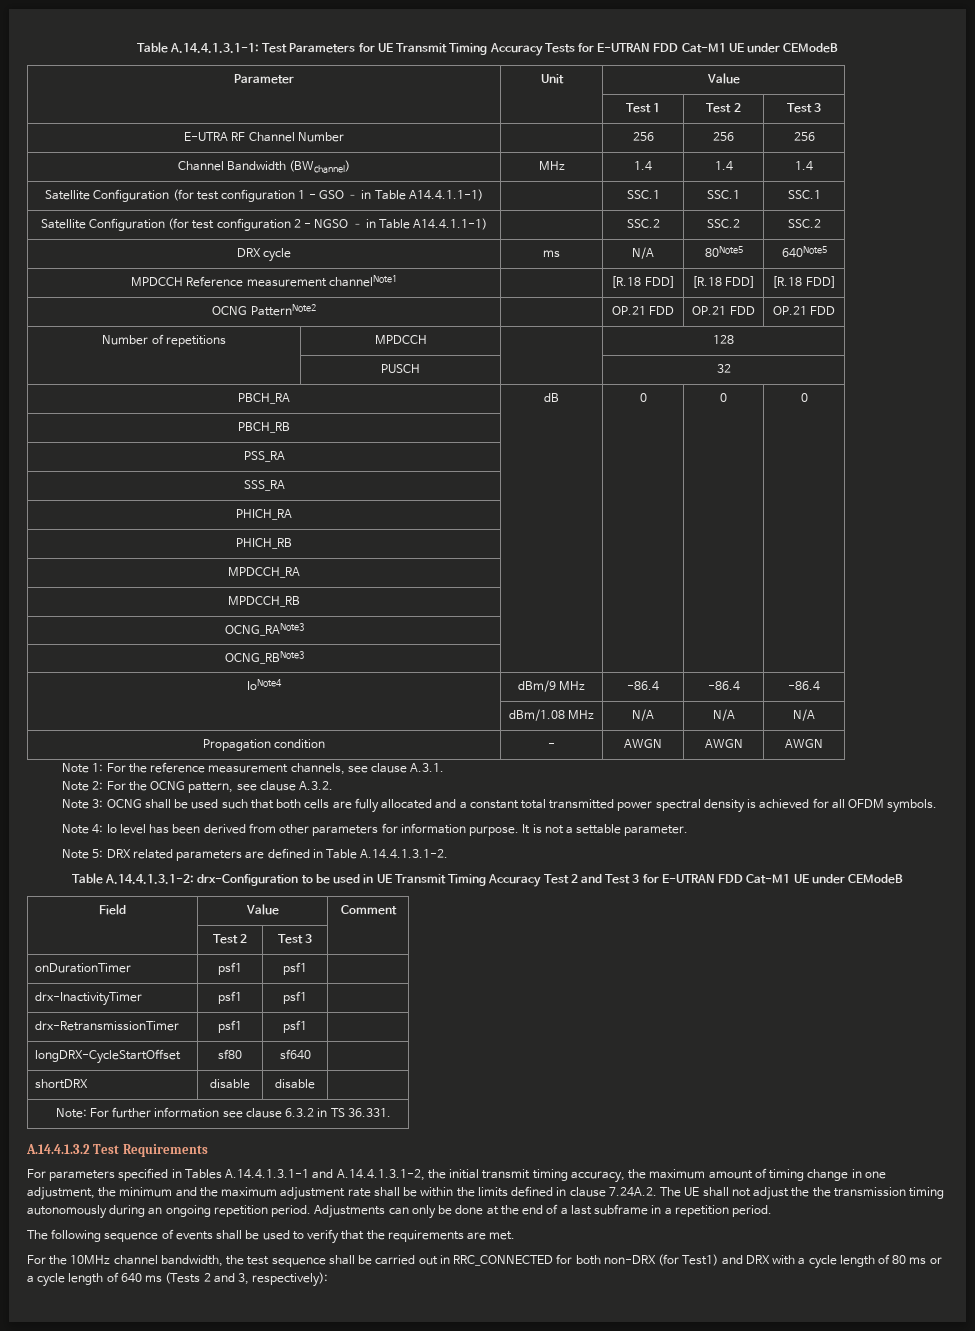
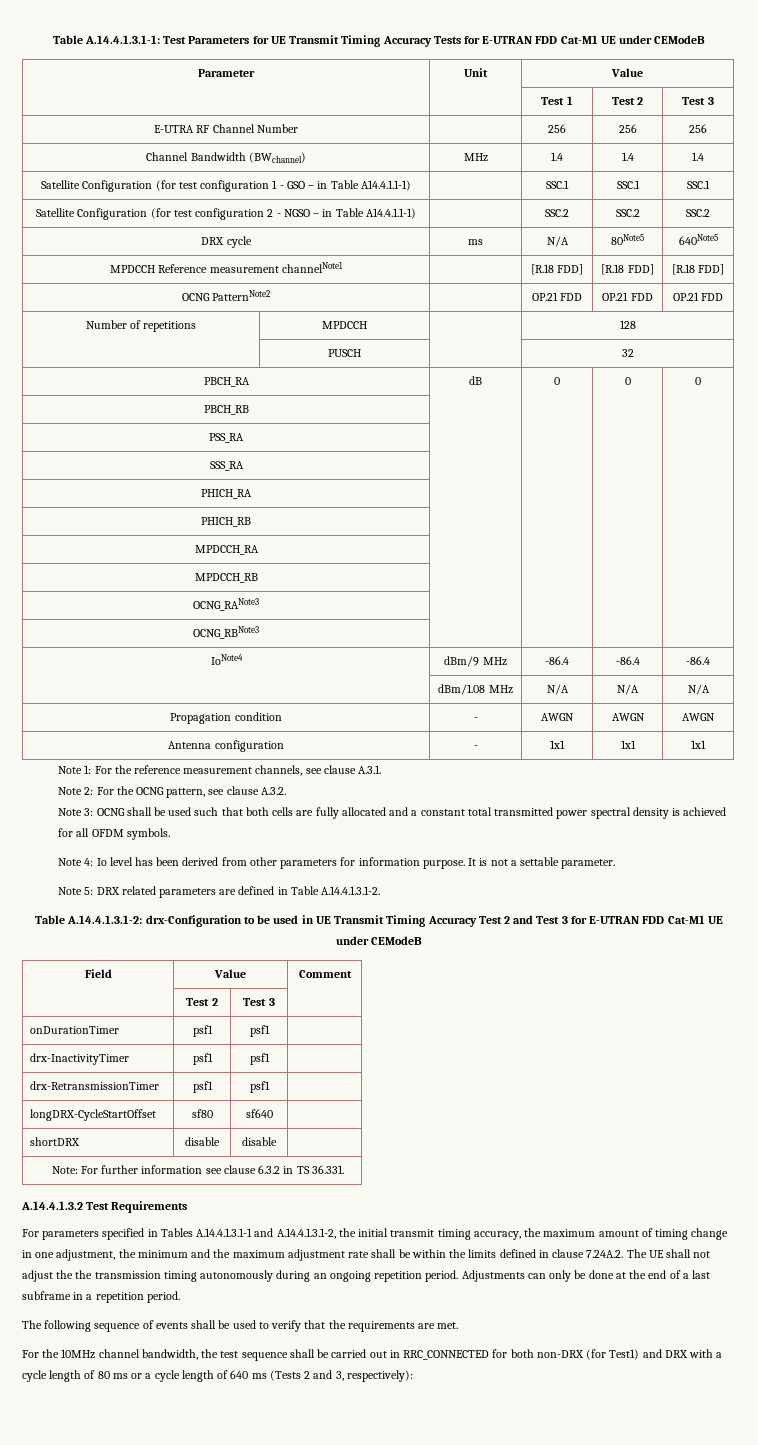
(824, 743) none -> [168,740,284,752] [473,745,478,749] [550,740,565,749] [620,740,636,749] [691,740,706,749] // Antenna configuration | - | 1x1 | 1x1 | 1x1

